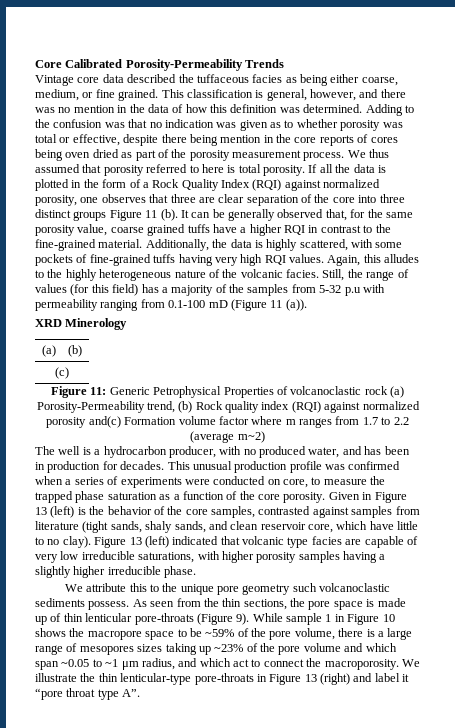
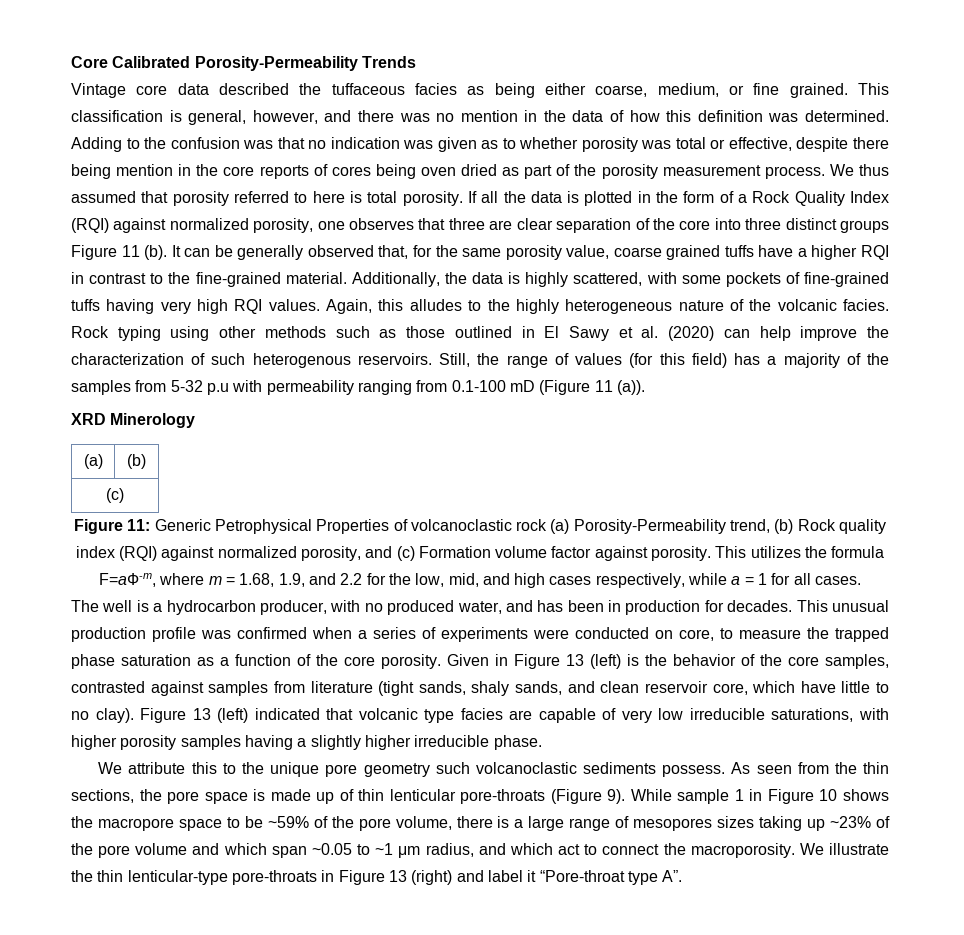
(319, 273) none -> [71,326,889,341] [71,353,432,368] Rock typing using other methods such as those outlined in El Sawy et al. (2020) can help improve the characterization of such heterogenous reservoirs.
[46,416,409,428] [190,431,265,443] porosity and(c) Formation volume factor where m ranges from 1.7 to 2.2 (average m~2) -> [300,546,885,561] [98,573,862,588] porosity, and (c) Formation volume factor against porosity. This utilizes the formula F=aФ-m, where m = 1.68, 1.9, and 2.2 for the low, mid, and high cases respectively, while a = 1 for all cases.
[35,688,96,700] “pore throat -> [539,870,625,882] “Pore-throat

